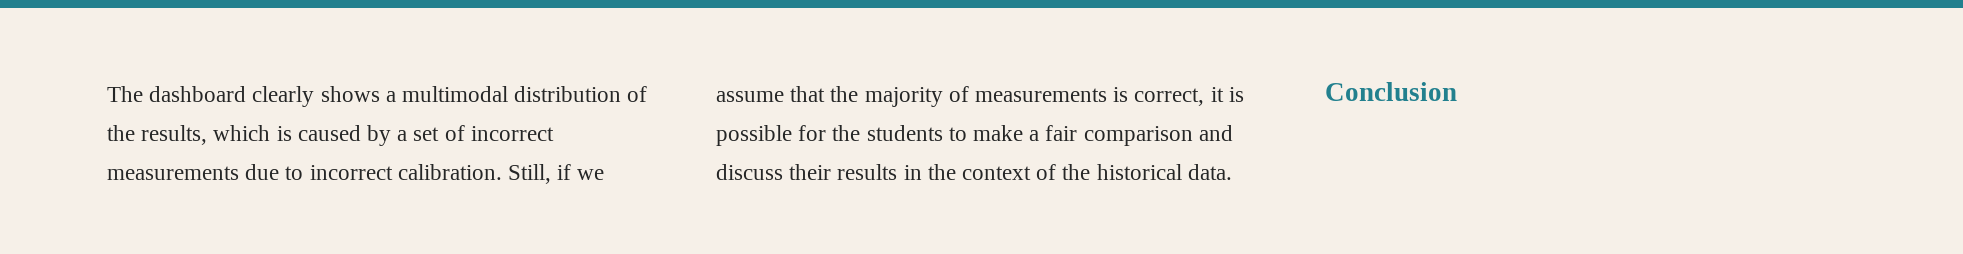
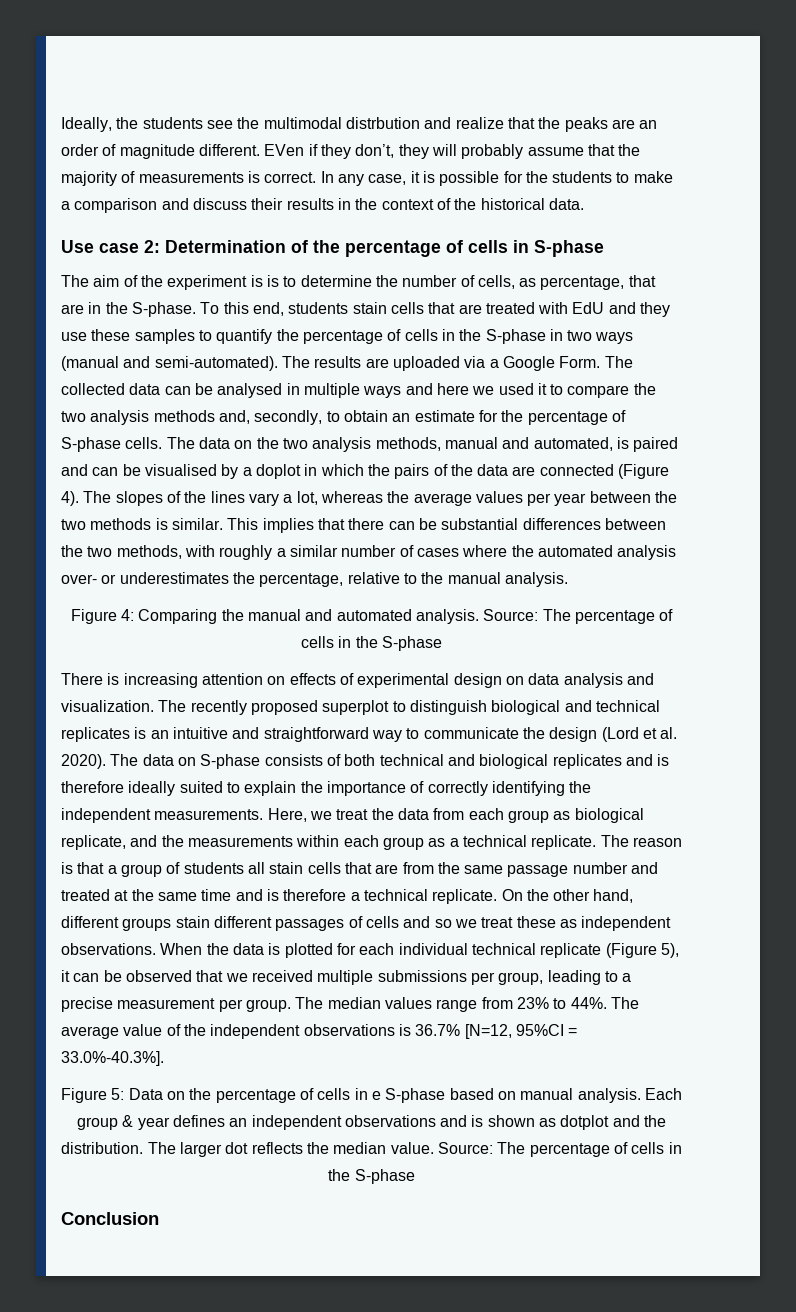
[107,86,648,107] [107,125,554,146] [107,164,605,184] The dashboard clearly shows a multimodal distribution of the results, which is caused by a set of incorrect measurements due to incorrect calibration. Still, if we -> [61,117,658,132] [61,144,524,159] Ideally, the students see the multimodal distrbution and realize that the peaks are an order of magnitude different. EVen if they don’t, they will probably
[1134,88,1205,106] correct, -> [264,171,407,186] correct. In any case,
[1045,125,1078,141] fair -> (70, 205) none
(1232, 172) none -> [61,240,604,257] [61,275,656,290] [61,302,671,317] [61,329,634,344] [61,356,633,371] [61,383,656,398] [61,410,626,425] [61,437,679,452] [61,464,670,479] [61,491,678,506] [61,518,666,533] [61,545,677,560] [61,572,568,587] [70,609,674,624] [301,636,442,651] [61,673,654,688] [61,700,660,715] [61,727,678,742] [61,754,670,769] [61,781,592,796] [61,808,644,823] [61,835,682,850] [61,862,659,877] [61,889,634,904] [61,916,672,931] [61,943,679,958] [61,970,632,985] [61,997,639,1012] [61,1024,578,1039] [61,1051,164,1066] [61,1088,682,1103] [76,1115,667,1130] [61,1142,682,1157] [328,1169,415,1184] // Use case 2: Determination of the percentage of cells in S-phase // The aim of the experiment is is to determine the number of cells, as percentage, that are in the S-phase. To this end, students stain cells that are treated with EdU and they use these samples to quantify the percentage of cells in the S-phase in two ways (manual and semi-automated). The results are uploaded via a Google Form. The collected data can be analysed in multiple ways and here we used it to compare the two analysis methods and, secondly, to obtain an estimate for the percentage of S-phase cells. The data on the two analysis methods, manual and automated, is paired and can be visualised by a doplot in which the pairs of the data are connected (Figure 4). The slopes of the lines vary a lot, whereas the average values per year between the two methods is similar. This implies that there can be substantial differences between the two methods, with roughly a similar number of cases where the automated analysis over- or underestimates the percentage, relative to the manual analysis. // Figure 4: Comparing the manual and automated analysis. Source: The percentage of cells in the S-phase // There is increasing attention on effects of experimental design on data analysis and visualization. The recently proposed superplot to distinguish biological and technical replicates is an intuitive and straightforward way to communicate the design (Lord et al. 2020). The data on S-phase consists of both technical and biological replicates and is therefore ideally suited to explain the importance of correctly identifying the independent measurements. Here, we treat the data from each group as biological replicate, and the measurements within each group as a technical replicate. The reason is that a group of students all stain cells that are from the same passage number and treated at the same time and is therefore a technical replicate. On the other hand, different groups stain different passages of cells and so we treat these as independent observations. When the data is plotted for each individual technical replicate (Figure 5), it can be observed that we received multiple submissions per group, leading to a precise measurement per group. The median values range from 23% to 44%. The average value of the independent observations is 36.7% [N=12, 95%CI = 33.0%-40.3%]. // Figure 5: Data on the percentage of cells in e S-phase based on manual analysis. Each group & year defines an independent observations and is shown as dotplot and the distribution. The larger dot reflects the median value. Source: The percentage of cells in the S-phase

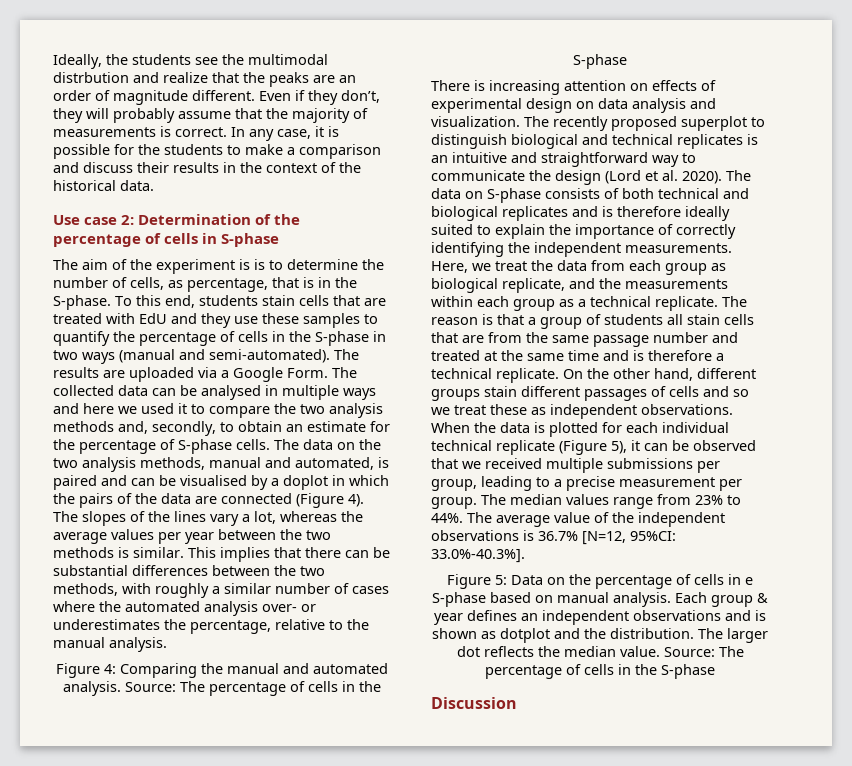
[264,144,305,156] EVen -> [259,91,291,101] Even
[61,304,84,314] are -> [303,277,314,288] is
[515,1024,578,1036] 95%CI = -> [630,531,676,541] 95%CI:
[61,1212,159,1225] Conclusion -> [431,697,517,709] Discussion

